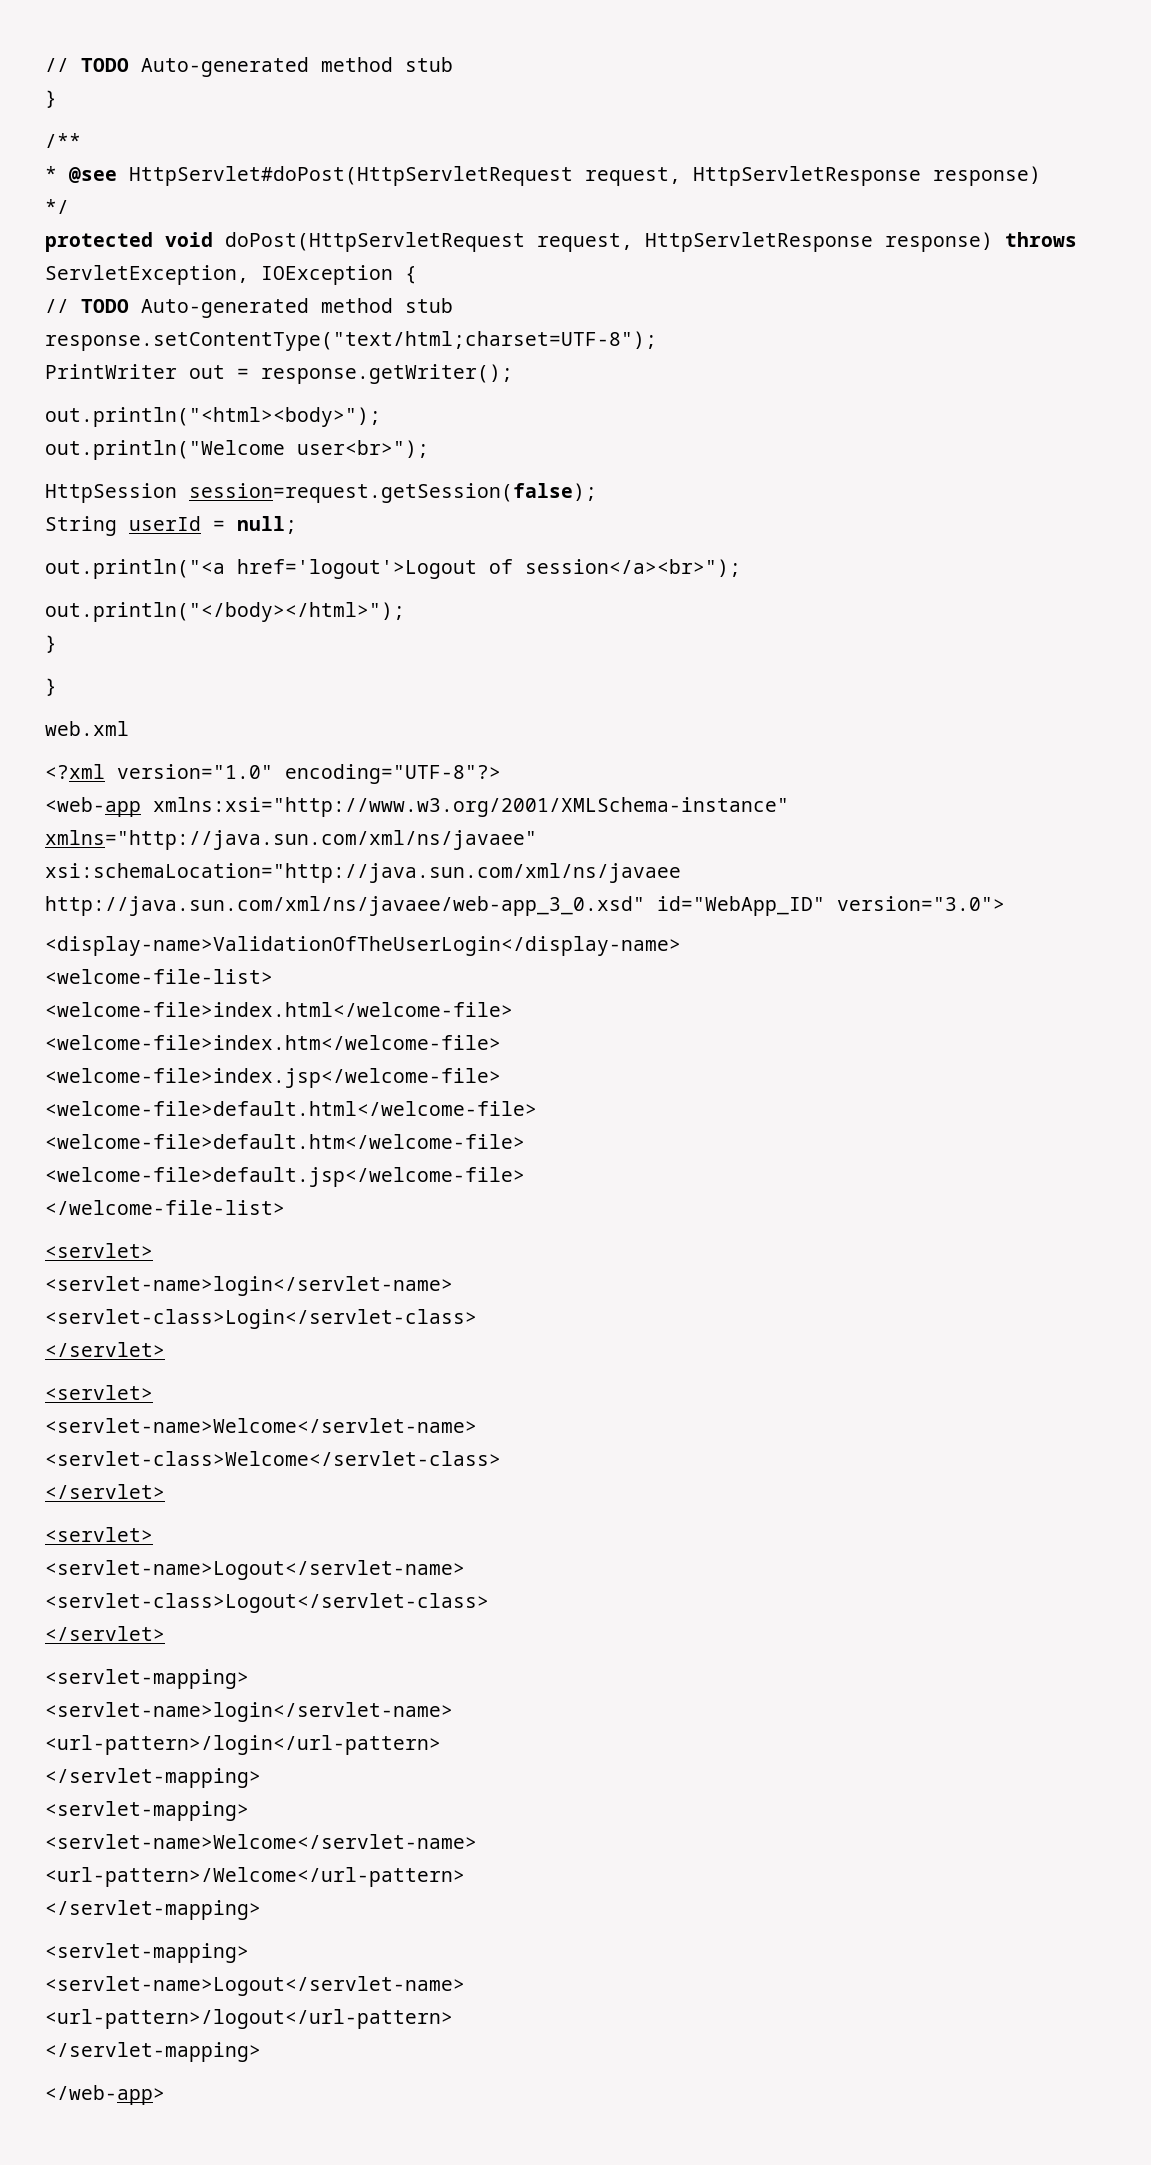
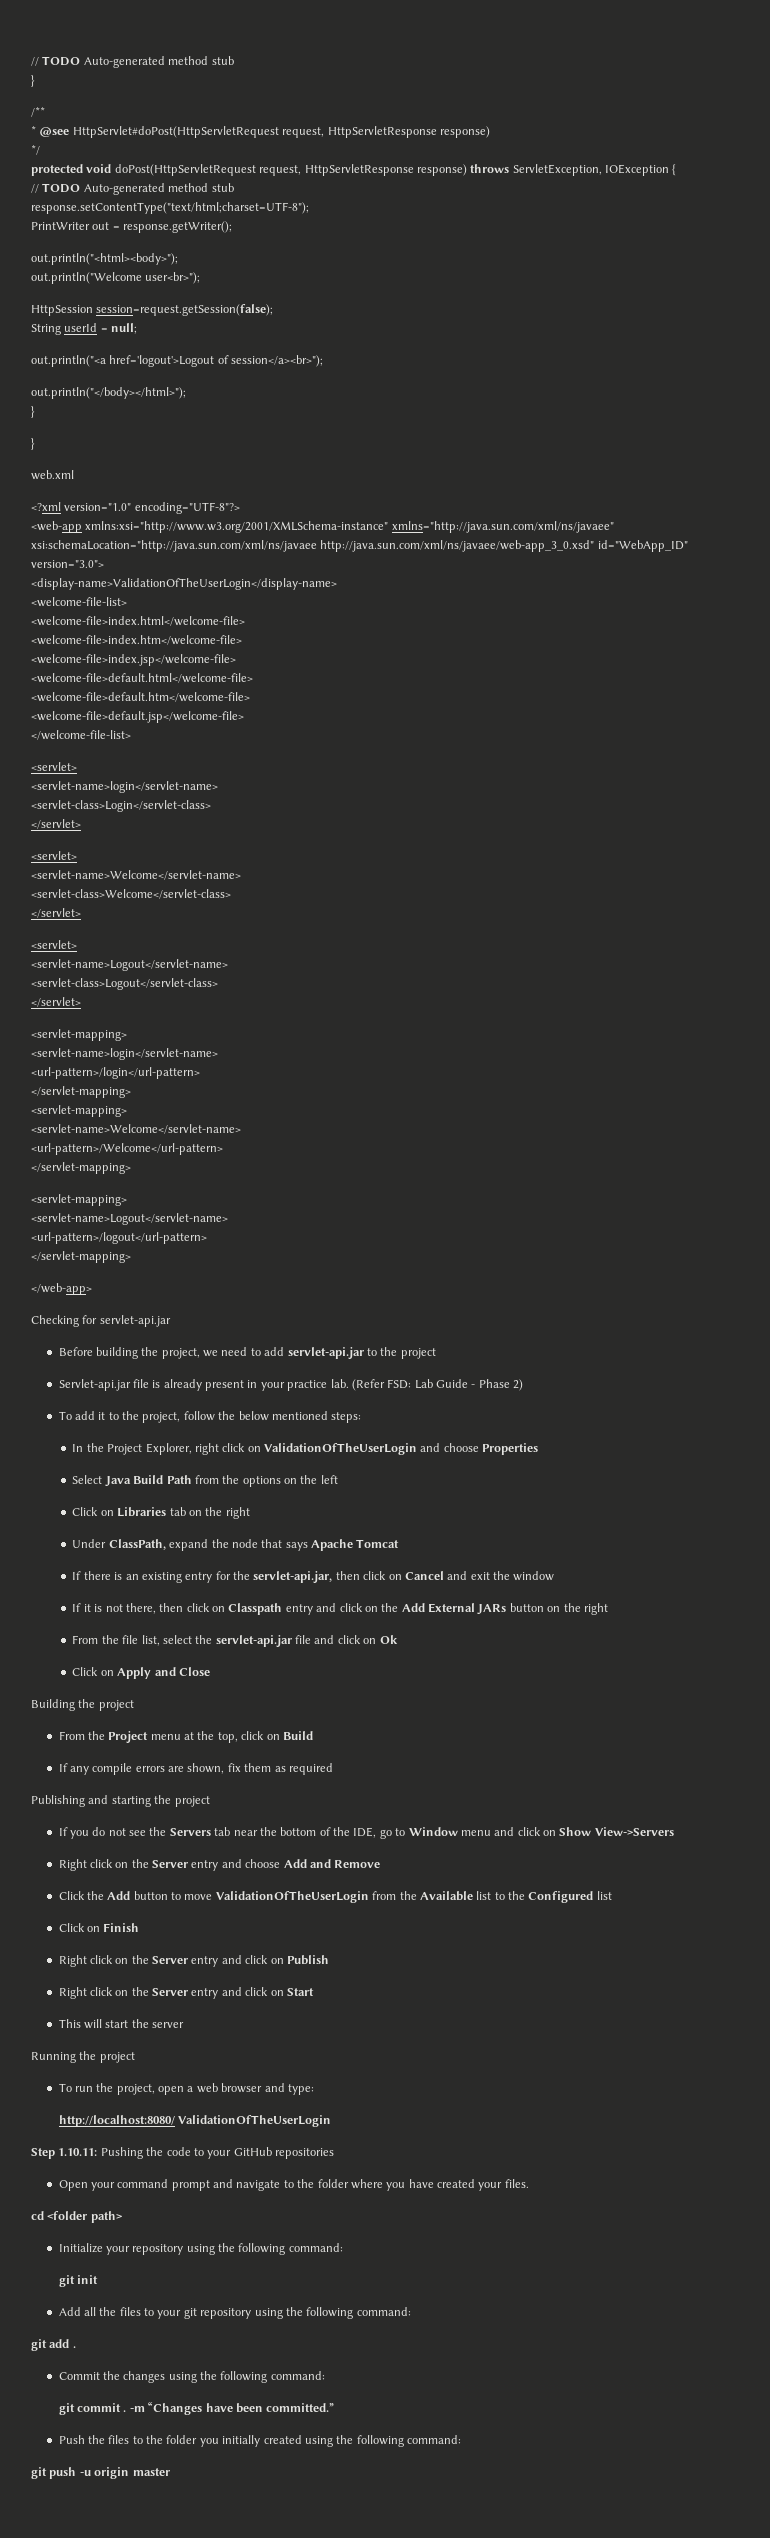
(165, 2095) none -> [31,1315,171,1327] [58,1347,436,1359] [58,1379,524,1391] [58,1411,362,1423] [72,1443,539,1455] [72,1475,338,1487] [72,1507,250,1519] [72,1539,400,1551] [72,1571,555,1583] [72,1603,608,1615] [72,1635,398,1647] [72,1667,210,1679] [31,1699,134,1711] [58,1731,313,1743] [58,1763,333,1775] [31,1795,210,1807] [58,1827,674,1839] [58,1859,381,1871] [58,1891,612,1903] [58,1923,140,1932] [58,1955,329,1967] [58,1987,314,1999] [58,2019,185,2029] [31,2051,135,2063] [58,2083,314,2095] [58,2115,332,2127] [31,2147,334,2159] [58,2179,529,2191] [31,2211,122,2223] [58,2243,343,2255] [58,2275,99,2287] [58,2307,411,2319] [31,2339,76,2351] [58,2371,325,2383] [58,2402,335,2415] [58,2435,462,2447] [31,2467,170,2479] // Checking for servlet-api.jar // Before building the project, we need to add servlet-api.jar to the project // Servlet-api.jar file is already present in your practice lab. (Refer FSD: Lab Guide - Phase 2) // To add it to the project, follow the below mentioned steps: // In the Project Explorer, right click on ValidationOfTheUserLogin and choose Properties // Select Java Build Path from the options on the left // Click on Libraries tab on the right // Under ClassPath, expand the node that says Apache Tomcat // If there is an existing entry for the servlet-api.jar, then click on Cancel and exit the window // If it is not there, then click on Classpath entry and click on the Add External JARs button on the right // From the file list, select the servlet-api.jar file and click on Ok // Click on Apply and Close // Building the project // From the Project menu at the top, click on Build // If any compile errors are shown, fix them as required // Publishing and starting the project // If you do not see the Servers tab near the bottom of the IDE, go to Window menu and click on Show View->Servers // Right click on the Server entry and choose Add and Remove // Click the Add button to move ValidationOfTheUserLogin from the Available list to the Configured list // Click on Finish // Right click on the Server entry and click on Publish // Right click on the Server entry and click on Start // This will start the server // Running the project // To run the project, open a web browser and type: // http://localhost:8080/ ValidationOfTheUserLogin // Step 1.10.11: Pushing the code to your GitHub repositories // Open your command prompt and navigate to the folder where you have created your files. // cd <folder path> // Initialize your repository using the following command: // git init // Add all the files to your git repository using the following command: // git add . // Commit the changes using the following command: // git commit . -m “Changes have been committed.” // Push the files to the folder you initially created using the following command: // git push -u origin master

